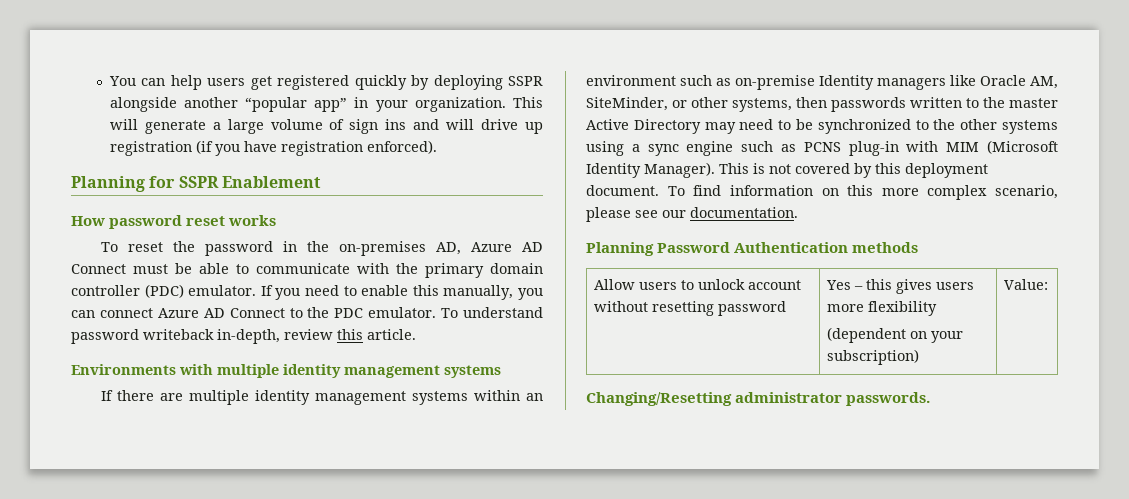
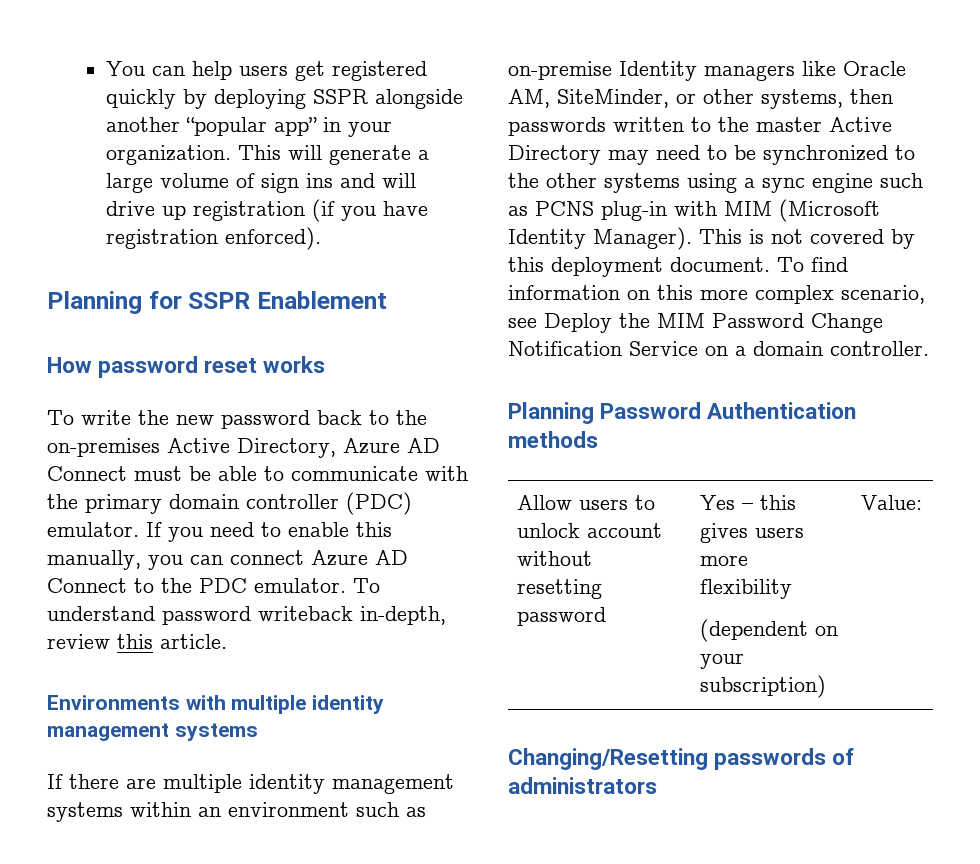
[127,241,461,256] reset the password in the on-premises AD, -> [81,410,427,429] [47,438,336,458] write the new password back to the on-premises Active Directory,
[586,207,798,222] please see our documentation. -> [508,313,883,333] [508,341,929,356] see Deploy the MIM Password Change Notification Service on a domain controller.
[735,392,931,406] administrator passwords. -> [714,748,855,770] [508,777,657,794] passwords of administrators

